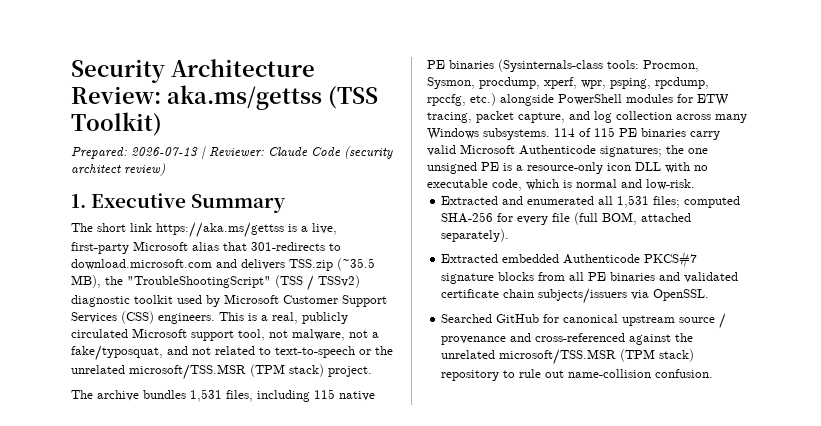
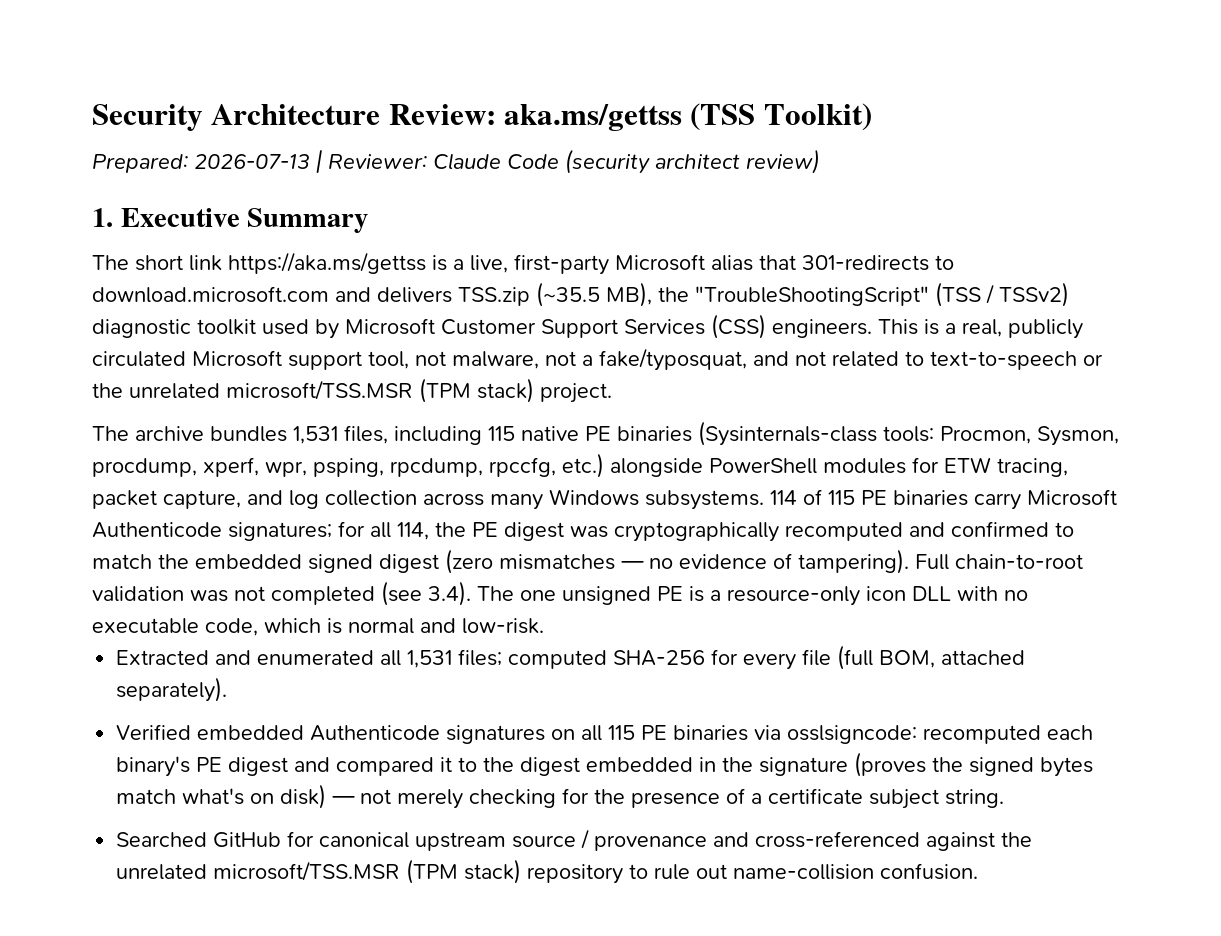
[427,145,456,156] valid -> (1021, 501) none
[666,145,684,154] the -> [338,521,1074,542] [92,549,1083,574] [92,581,514,606] for all 114, the PE digest was cryptographically recomputed and confirmed to match the embedded signed digest (zero mismatches — no evidence of tampering). Full chain-to-root validation was not completed (see 3.4). The
[441,254,499,263] Extracted -> [116,724,192,740] Verified
[644,251,698,268] [441,272,739,284] [441,288,710,304] PKCS#7 signature blocks from all PE binaries and validated certificate chain subjects/issuers via OpenSSL. -> [446,725,1094,744] [116,752,1094,777] [116,784,1005,809] signatures on all 115 PE binaries via osslsigncode: recomputed each binary's PE digest and compared it to the digest embedded in the signature (proves the signed bytes match what's on disk) — not merely checking for the presence of a certificate subject string.

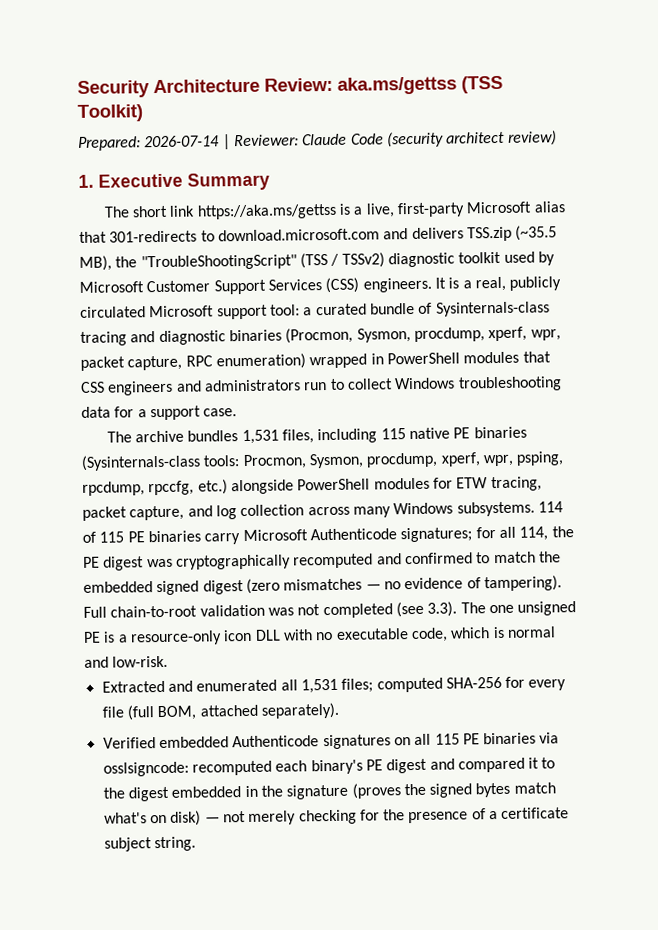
[194,154,310,169] 2026-07-13 -> [144,135,221,148] 2026-07-14
[878,319,918,335] This -> [434,277,446,289] It
[368,348,1103,371] [92,378,612,403] tool, not malware, not a fake/typosquat, and not related to text-to-speech or the unrelated microsoft/TSS.MSR (TPM stack) project. -> [269,301,550,317] [80,326,561,346] [80,351,551,371] [80,376,562,396] [81,405,238,421] tool: a curated bundle of Sysinternals-class tracing and diagnostic binaries (Procmon, Sysmon, procdump, xperf, wpr, packet capture, RPC enumeration) wrapped in PowerShell modules that CSS engineers and administrators run to collect Windows troubleshooting data for a support case.
[428,581,471,606] 3.4). -> [427,601,458,617] 3.3).
[116,829,1033,851] [116,859,979,884] // Searched GitHub for canonical upstream source / provenance and cross-referenced against the unrelated microsoft/TSS.MSR (TPM stack) repository to rule out name-collision confusion. -> (196, 844) none

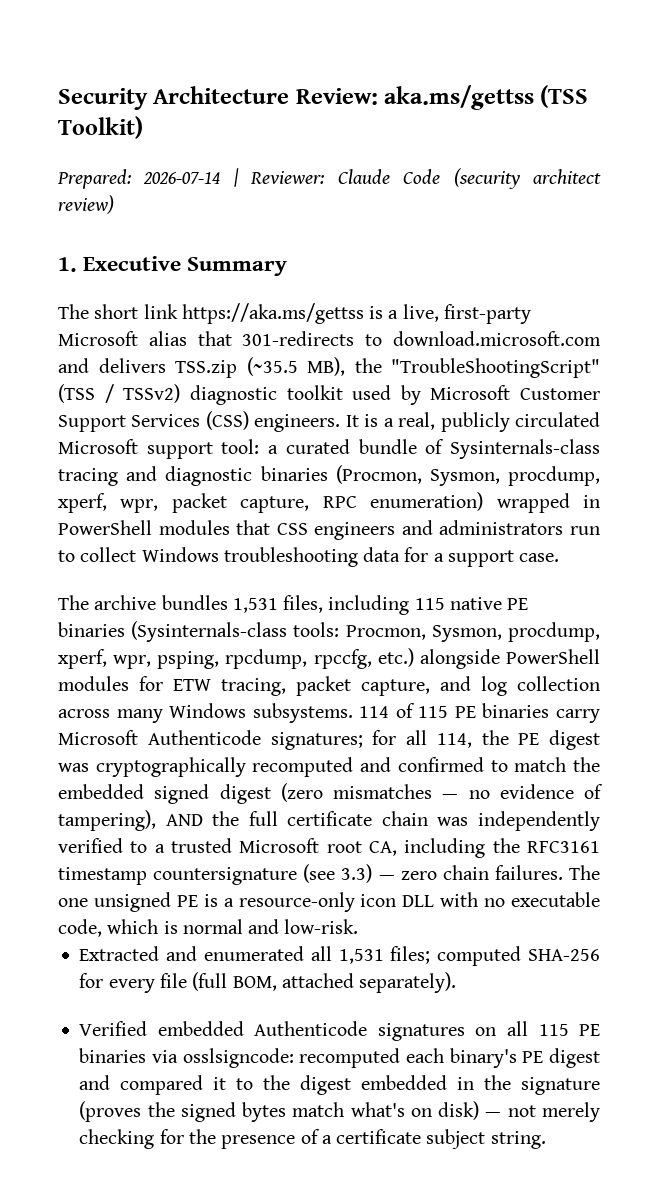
[483,575,562,592] [83,601,458,619] tampering). Full chain-to-root validation was not completed (see 3.3). -> [58,810,600,831] [58,838,600,858] [58,864,563,885] tampering), AND the full certificate chain was independently verified to a trusted Microsoft root CA, including the RFC3161 timestamp countersignature (see 3.3) — zero chain failures.

